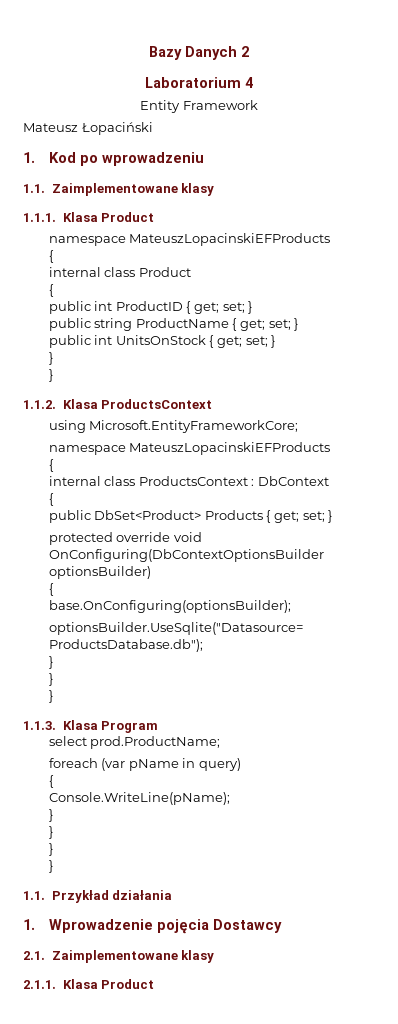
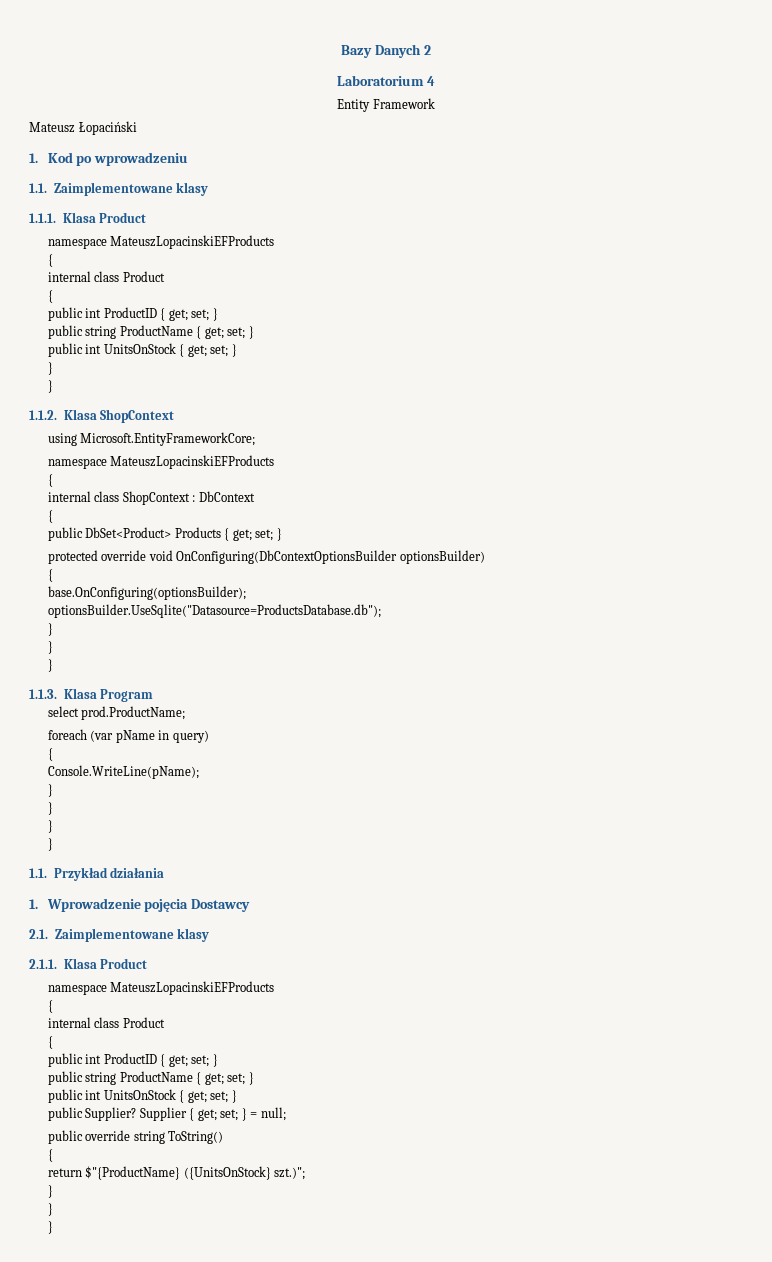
[101,399,213,409] ProductsContext -> [100,409,175,423] ShopContext
[138,476,248,486] ProductsContext -> [122,491,190,505] ShopContext
(155, 984) none -> [47,981,275,995] [47,1000,53,1013] [47,1017,165,1028] [47,1036,53,1049] [47,1053,218,1067] [47,1071,254,1085] [47,1089,237,1103] [47,1107,286,1121] [47,1130,224,1144] [47,1149,53,1162] [47,1166,306,1180] [47,1185,53,1198] [47,1203,53,1216] [47,1221,53,1234] // namespace MateuszLopacinskiEFProducts // { // internal class Product // { // public int ProductID { get; set; } // public string ProductName { get; set; } // public int UnitsOnStock { get; set; } // public Supplier? Supplier { get; set; } = null; // public override string ToString() // { // return $"{ProductName} ({UnitsOnStock} szt.)"; // } // } // }

